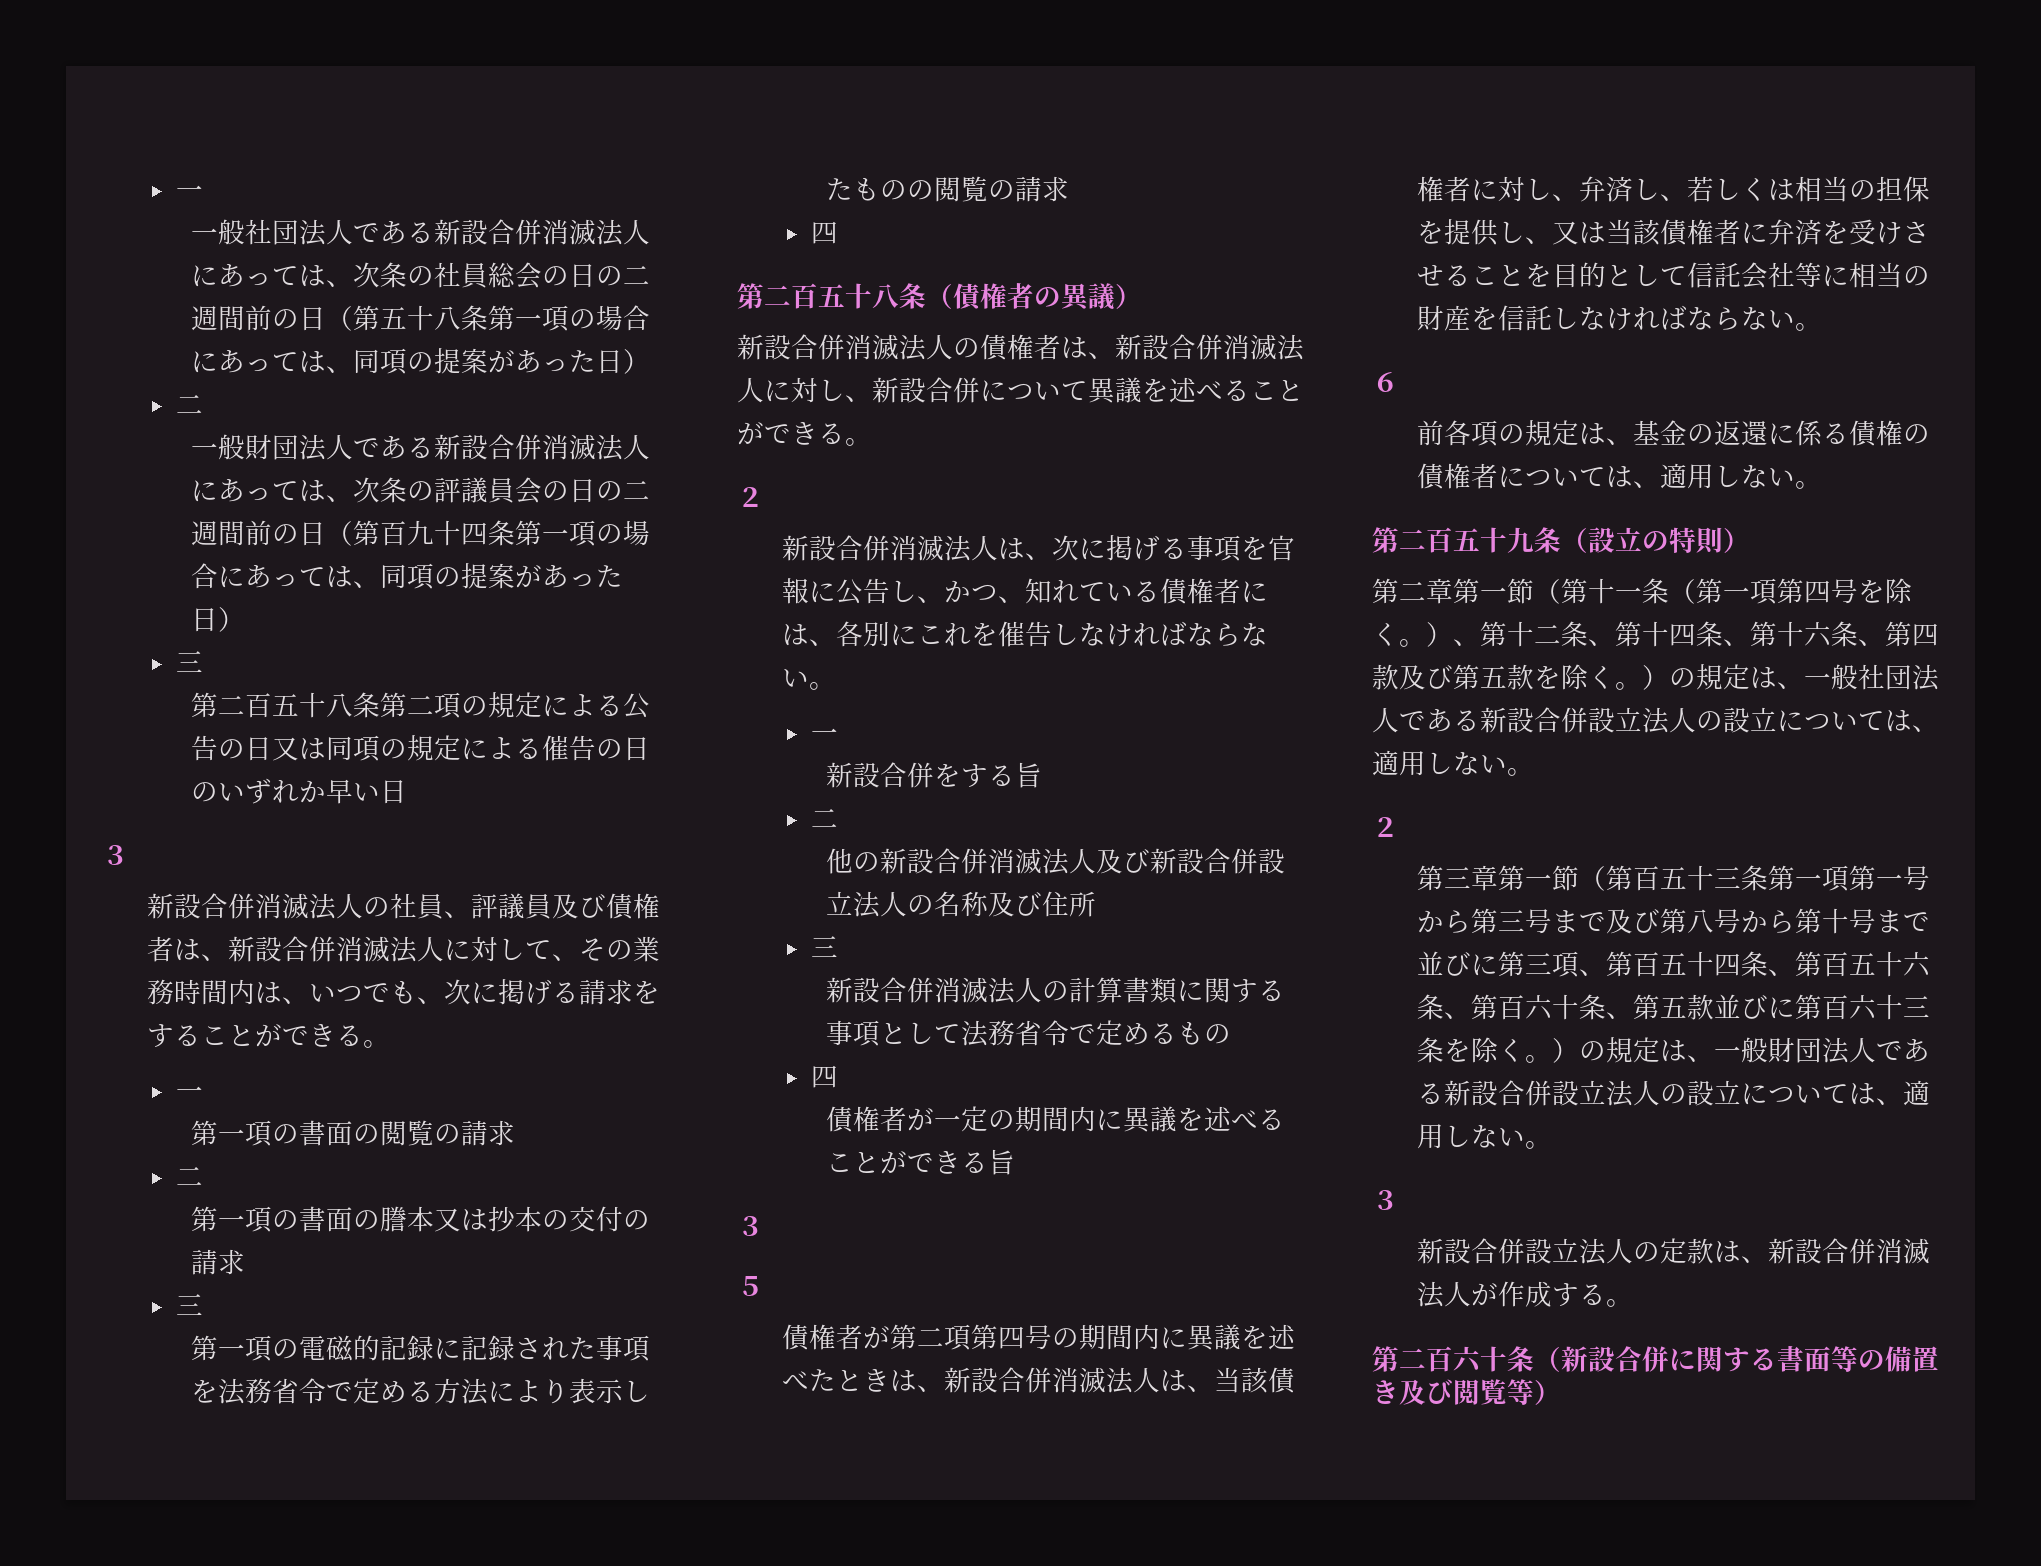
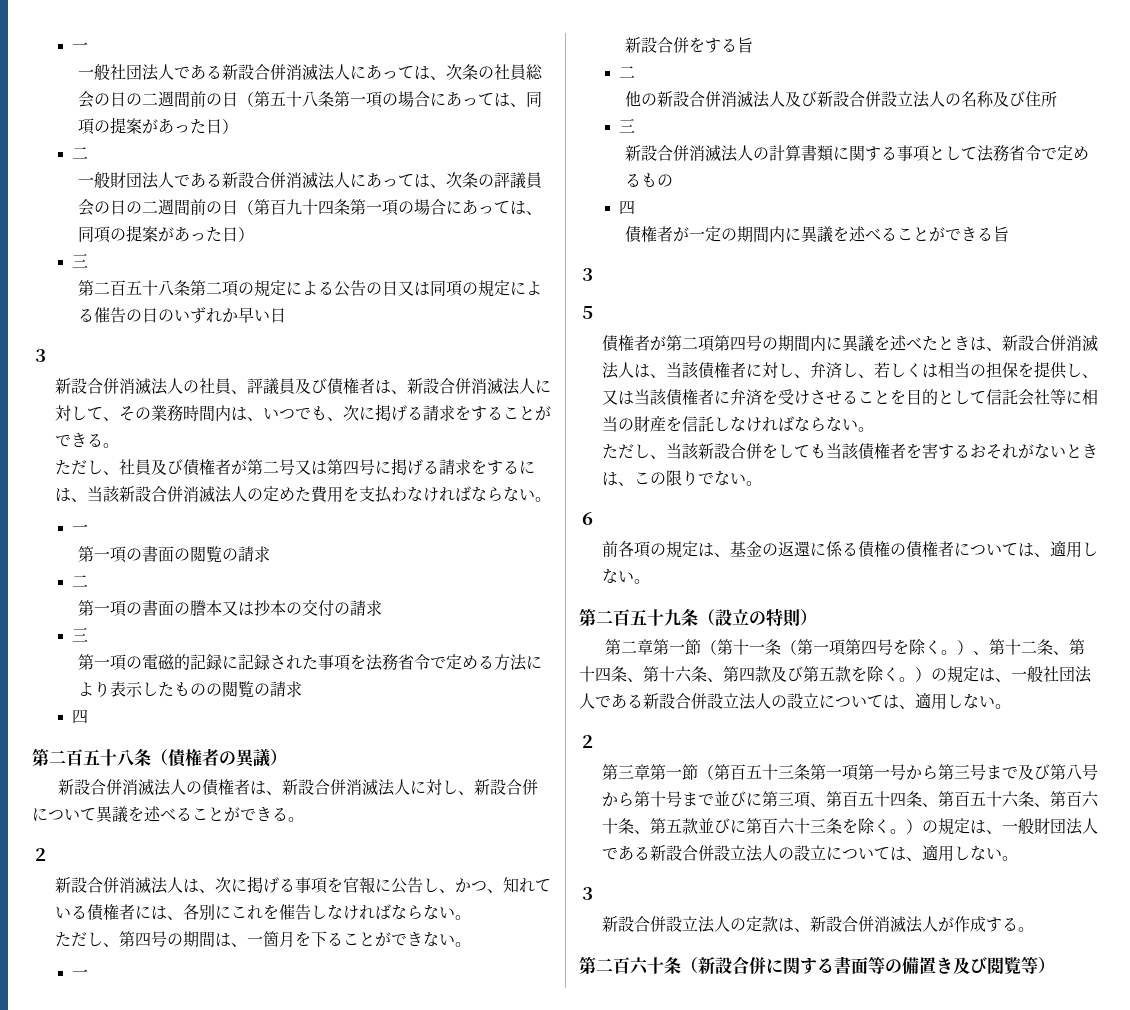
(390, 1044) none -> [54,458,535,476] [54,486,551,503] // ただし、社員及び債権者が第二号又は第四号に掲げる請求をするには、当該新設合併消滅法人の定めた費用を支払わなければならない。
(836, 686) none -> [54,931,471,947] // ただし、第四号の期間は、一箇月を下ることができない。
(1822, 327) none -> [601,443,1098,460] [601,470,762,486] // ただし、当該新設合併をしても当該債権者を害するおそれがないときは、この限りでない。

